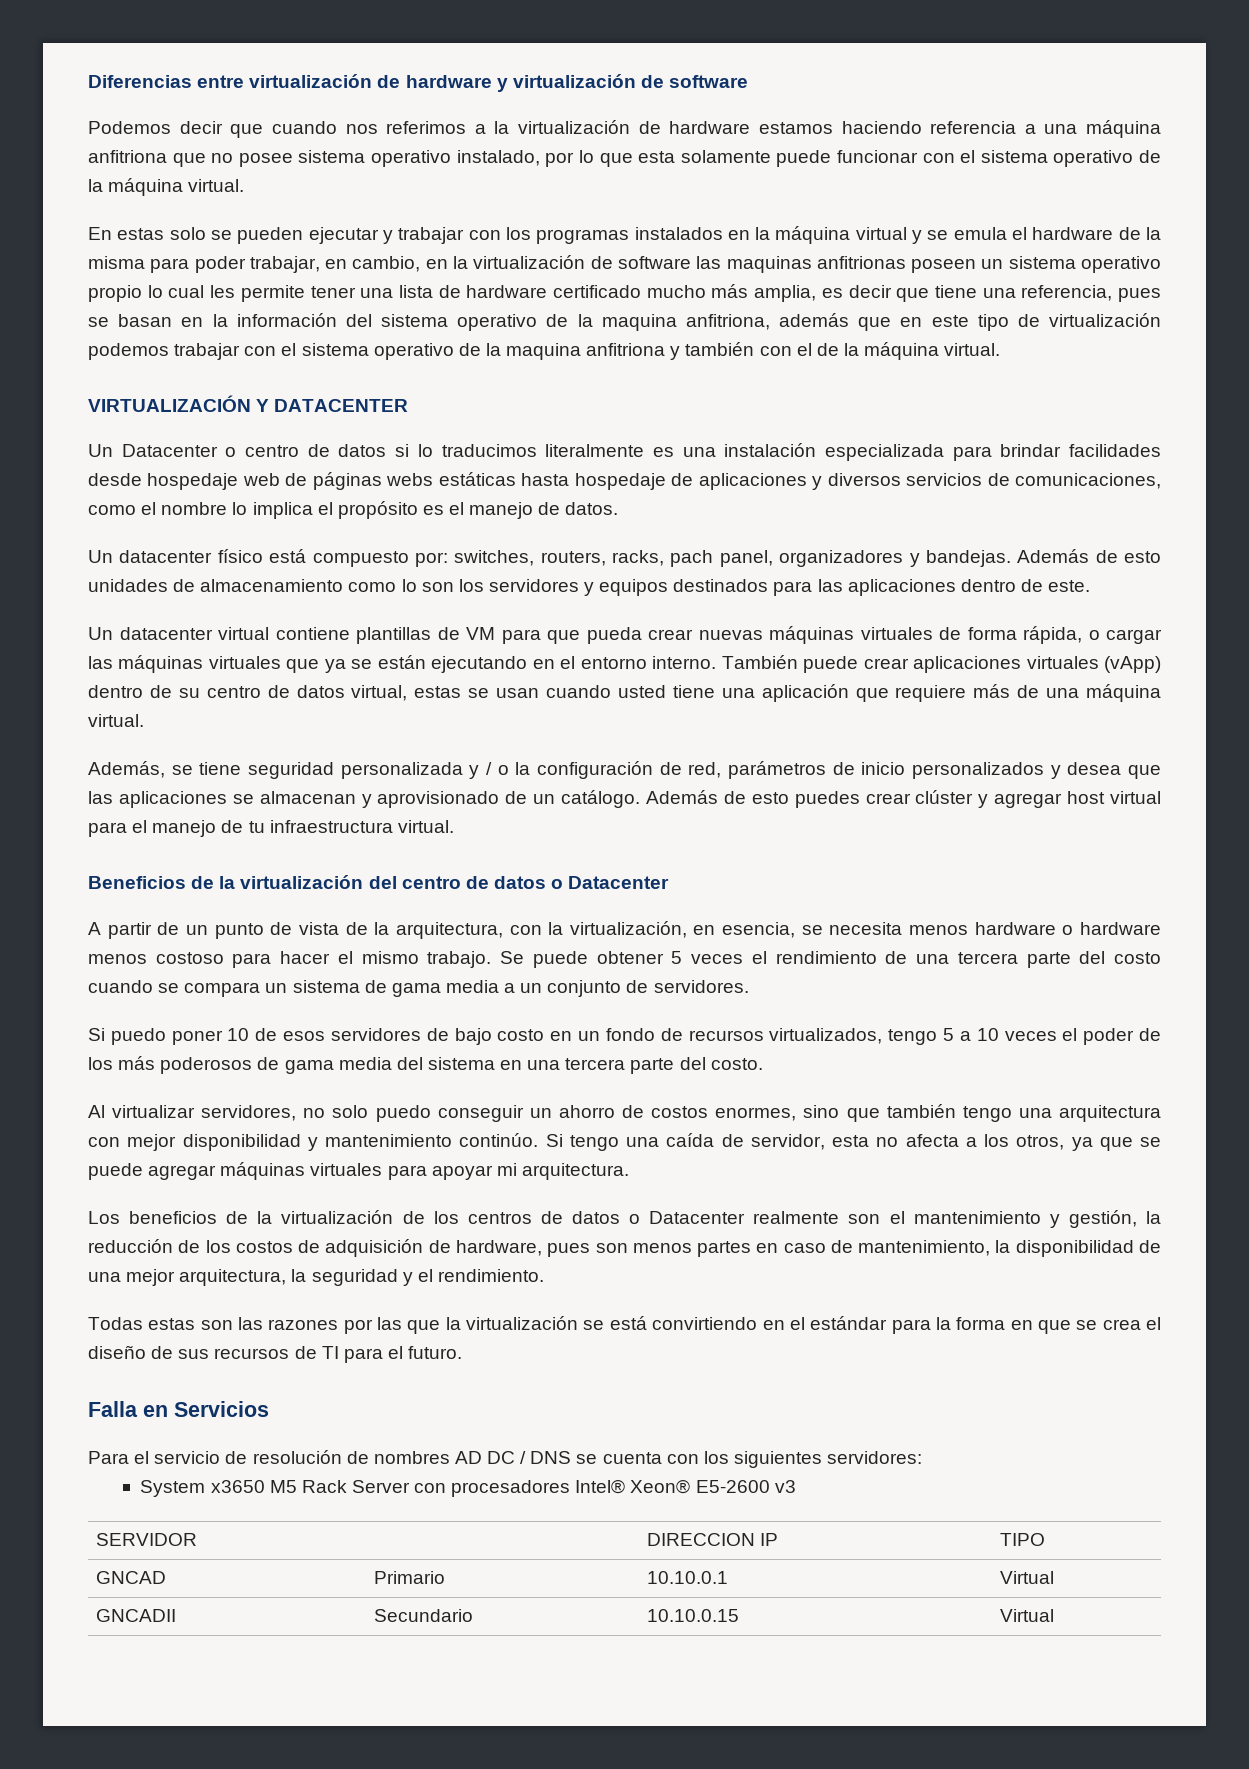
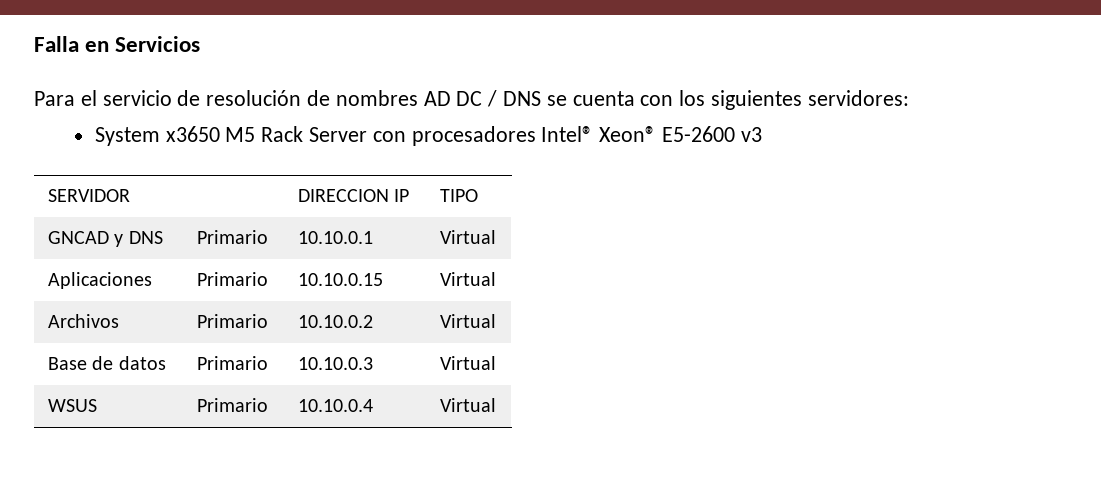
[88,74,749,92] [88,120,1161,138] [88,150,1161,167] [88,178,245,196] [88,226,1162,244] [88,255,1161,273] [88,284,1162,302] [88,313,1161,331] [88,342,1001,360] [88,395,409,412] [88,443,1161,461] [88,472,1161,490] [88,501,619,519] [88,549,1161,567] [88,579,1091,596] [88,626,1162,644] [88,655,1162,673] [88,684,1161,702] [88,714,144,727] [88,761,1161,779] [88,790,1162,808] [88,820,454,837] [88,875,670,889] [88,921,1161,939] [88,951,1161,968] [88,980,749,997] [88,1028,1162,1045] [88,1056,763,1074] [88,1104,1161,1122] [88,1133,1161,1151] [88,1162,629,1180] [88,1210,1161,1228] [88,1239,1162,1257] [88,1269,544,1286] [88,1316,1161,1334] [88,1345,463,1363] Diferencias entre virtualización de hardware y virtualización de software // Podemos decir que cuando nos referimos a la virtualización de hardware estamos haciendo referencia a una máquina anfitriona que no posee sistema operativo instalado, por lo que esta solamente puede funcionar con el sistema operativo de la máquina virtual. // En estas solo se pueden ejecutar y trabajar con los programas instalados en la máquina virtual y se emula el hardware de la misma para poder trabajar, en cambio, en la virtualización de software las maquinas anfitrionas poseen un sistema operativo propio lo cual les permite tener una lista de hardware certificado mucho más amplia, es decir que tiene una referencia, pues se basan en la información del sistema operativo de la maquina anfitriona, además que en este tipo de virtualización podemos trabajar con el sistema operativo de la maquina anfitriona y también con el de la máquina virtual. // VIRTUALIZACIÓN Y DATACENTER // Un Datacenter o centro de datos si lo traducimos literalmente es una instalación especializada para brindar facilidades desde hospedaje web de páginas webs estáticas hasta hospedaje de aplicaciones y diversos servicios de comunicaciones, como el nombre lo implica el propósito es el manejo de datos. // Un datacenter físico está compuesto por: switches, routers, racks, pach panel, organizadores y bandejas. Además de esto unidades de almacenamiento como lo son los servidores y equipos destinados para las aplicaciones dentro de este. // Un datacenter virtual contiene plantillas de VM para que pueda crear nuevas máquinas virtuales de forma rápida, o cargar las máquinas virtuales que ya se están ejecutando en el entorno interno. También puede crear aplicaciones virtuales (vApp) dentro de su centro de datos virtual, estas se usan cuando usted tiene una aplicación que requiere más de una máquina virtual. // Además, se tiene seguridad personalizada y / o la configuración de red, parámetros de inicio personalizados y desea que las aplicaciones se almacenan y aprovisionado de un catálogo. Además de esto puedes crear clúster y agregar host virtual para el manejo de tu infraestructura virtual. // Beneficios de la virtualización del centro de datos o Datacenter // A partir de un punto de vista de la arquitectura, con la virtualización, en esencia, se necesita menos hardware o hardware menos costoso para hacer el mismo trabajo. Se puede obtener 5 veces el rendimiento de una tercera parte del costo cuando se compara un sistema de gama media a un conjunto de servidores. // Si puedo poner 10 de esos servidores de bajo costo en un fondo de recursos virtualizados, tengo 5 a 10 veces el poder de los más poderosos de gama media del sistema en una tercera parte del costo. // Al virtualizar servidores, no solo puedo conseguir un ahorro de costos enormes, sino que también tengo una arquitectura con mejor disponibilidad y mantenimiento continúo. Si tengo una caída de servidor, esta no afecta a los otros, ya que se puede agregar máquinas virtuales para apoyar mi arquitectura. // Los beneficios de la virtualización de los centros de datos o Datacenter realmente son el mantenimiento y gestión, la reducción de los costos de adquisición de hardware, pues son menos partes en caso de mantenimiento, la disponibilidad de una mejor arquitectura, la seguridad y el rendimiento. // Todas estas son las razones por las que la virtualización se está convirtiendo en el estándar para la forma en que se crea el diseño de sus recursos de TI para el futuro. // -> (34, 44) none
(167, 1577) none -> [114,231,163,247] y DNS
[96,1609,177,1622] [374,1609,474,1622] GNCADII | Secundario -> [48,272,153,289] [197,272,269,286] Aplicaciones | Primario
(1055, 1615) none -> [48,314,120,328] [197,314,269,328] [298,315,374,328] [440,314,497,328] [48,356,166,370] [197,356,269,370] [298,357,374,370] [440,356,497,370] [48,399,98,412] [197,398,269,412] [298,399,374,412] [440,398,497,412] // Archivos | Primario | 10.10.0.2 | Virtual // Base de datos | Primario | 10.10.0.3 | Virtual // WSUS | Primario | 10.10.0.4 | Virtual

